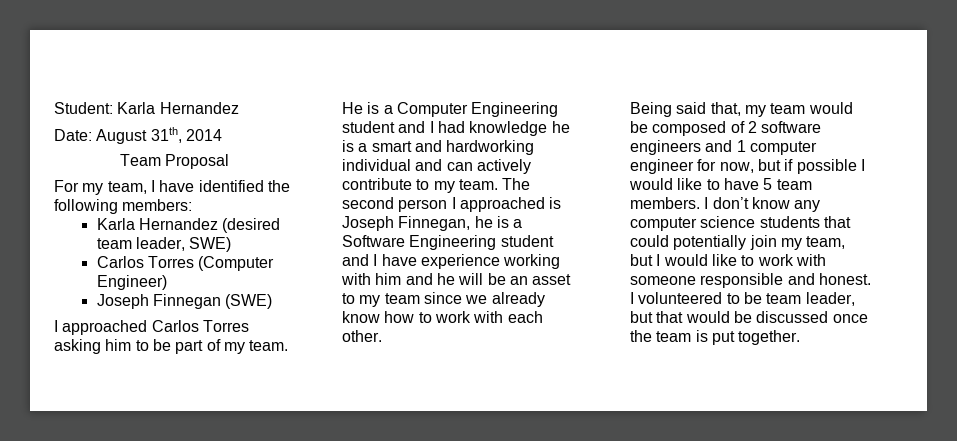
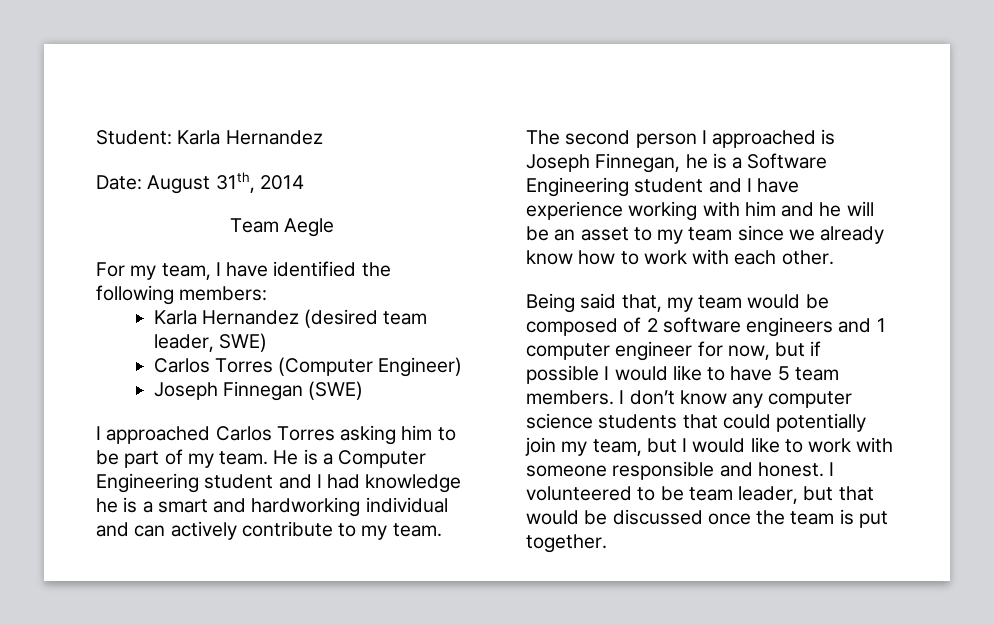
[165,154,230,169] Proposal -> [284,218,335,237] Aegle

